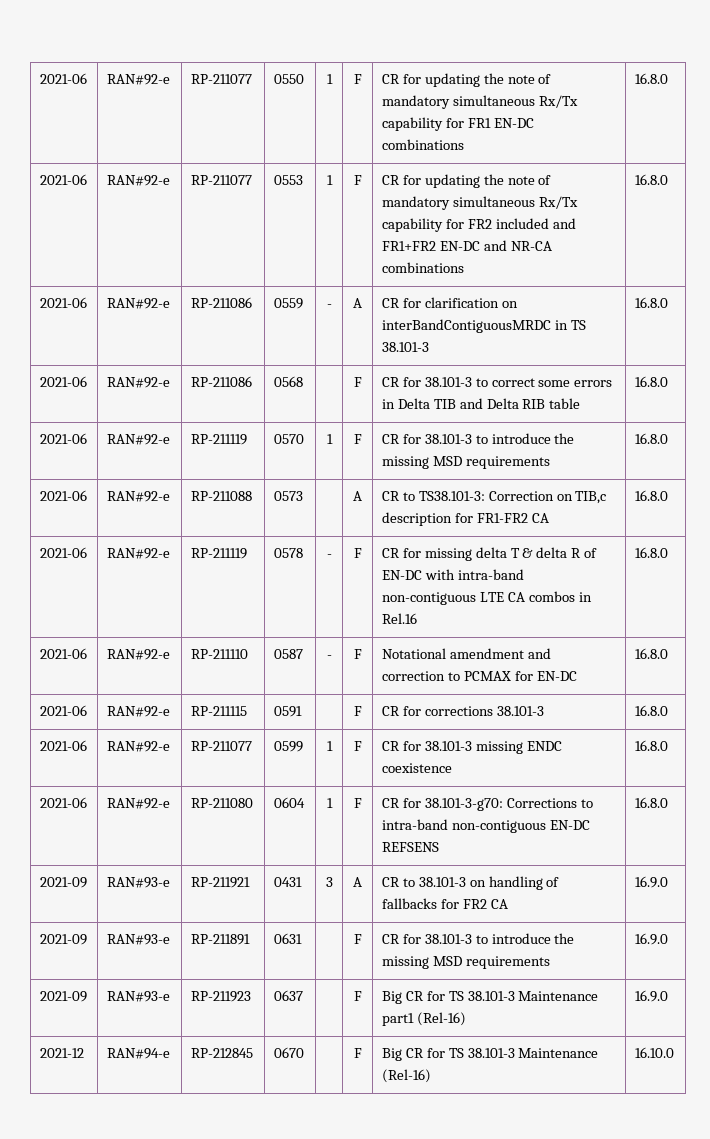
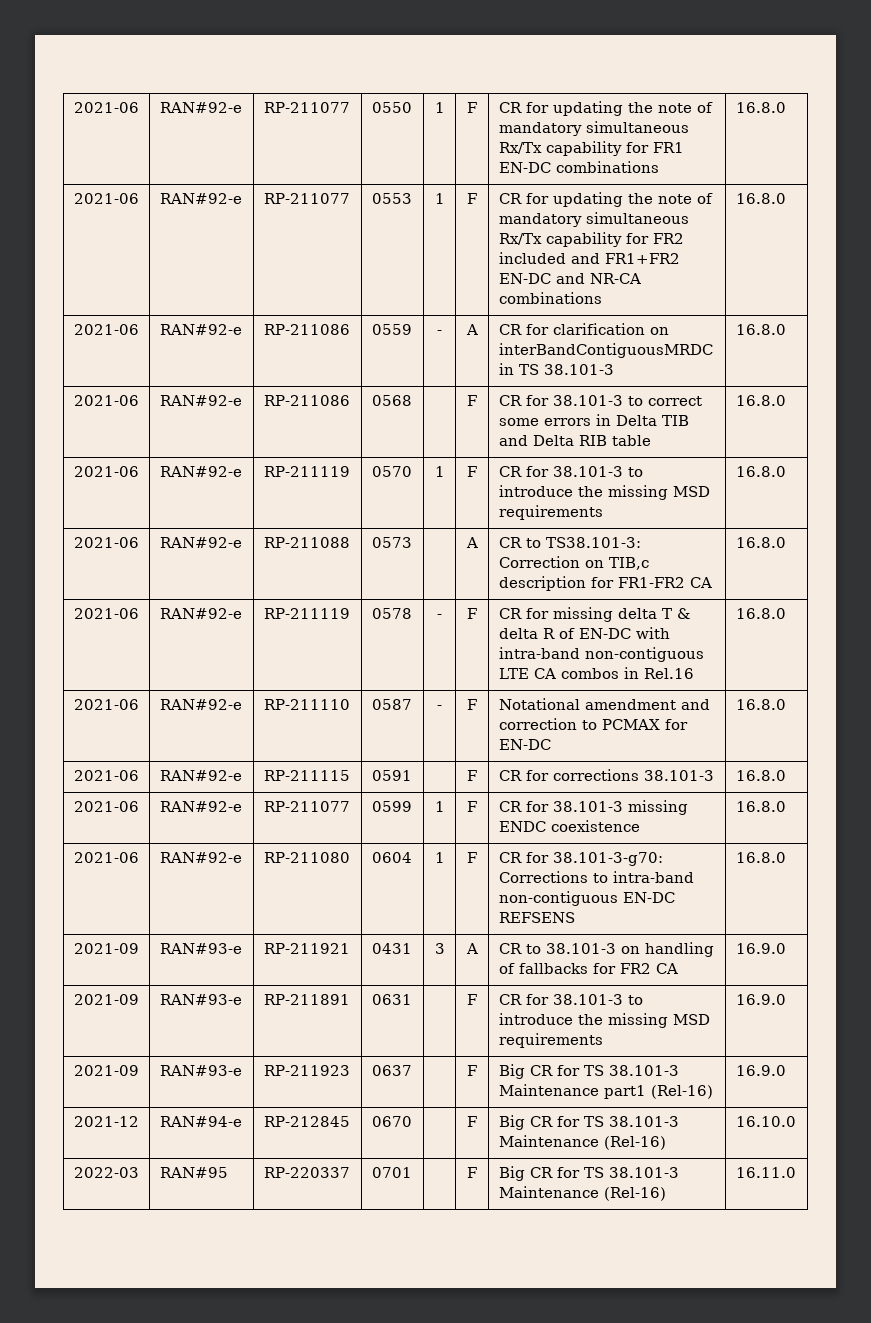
(674, 1052) none -> [73,1167,139,1178] [159,1167,228,1178] [263,1167,350,1178] [371,1167,412,1178] [467,1167,477,1178] [498,1166,679,1181] [498,1186,666,1201] [735,1167,796,1178] // 2022-03 | RAN#95 | RP-220337 | 0701 | | F | Big CR for TS 38.101-3 Maintenance (Rel-16) | 16.11.0

